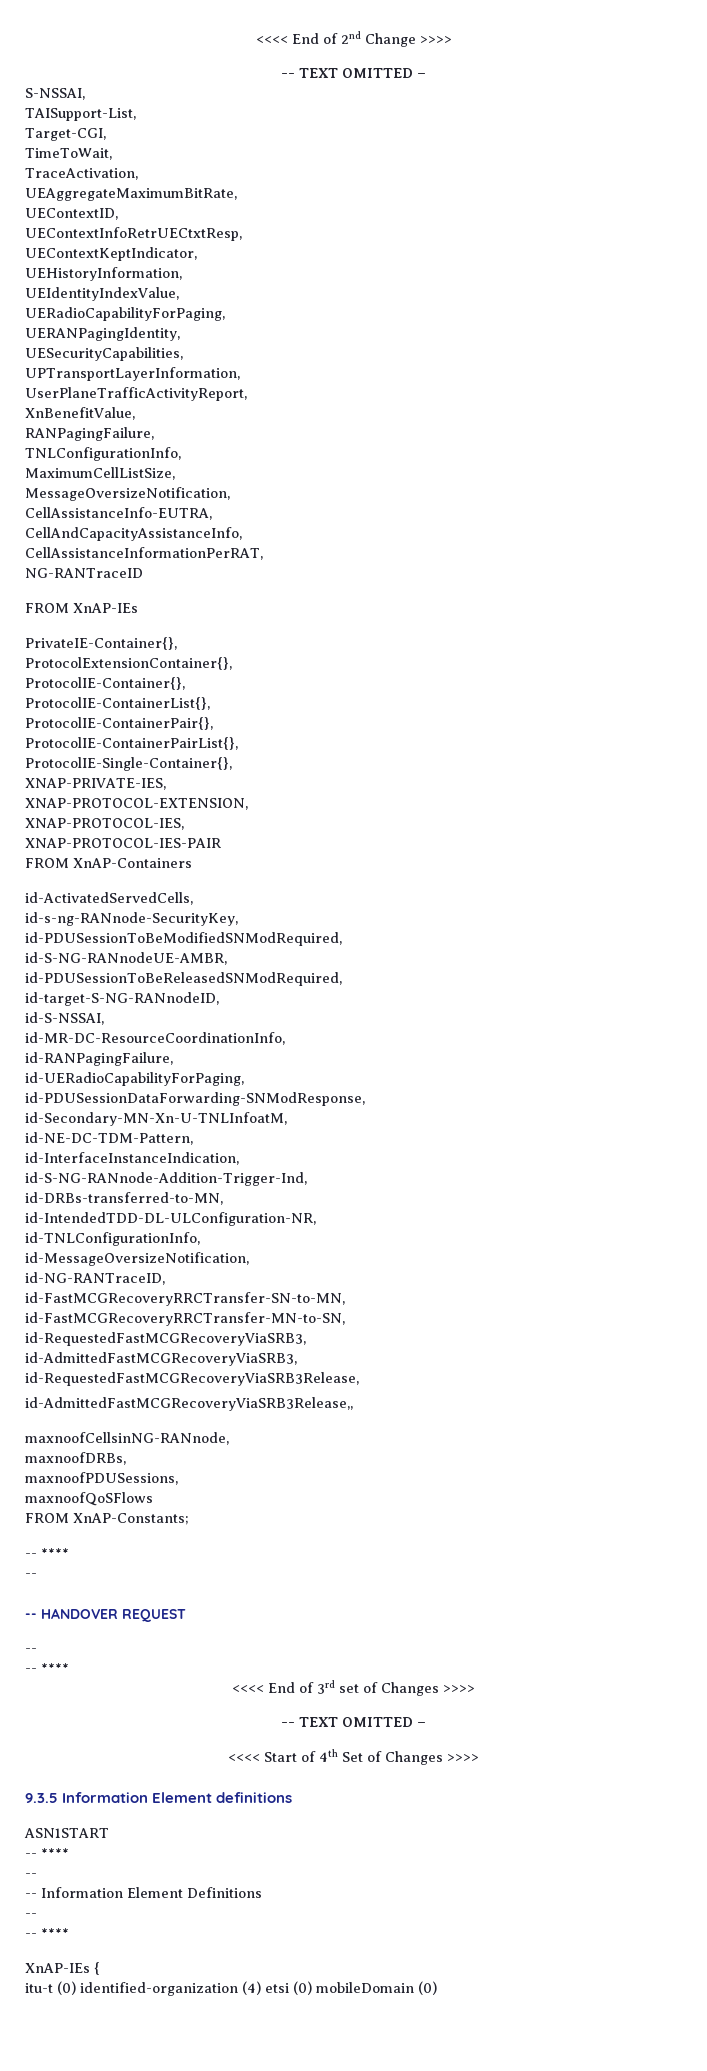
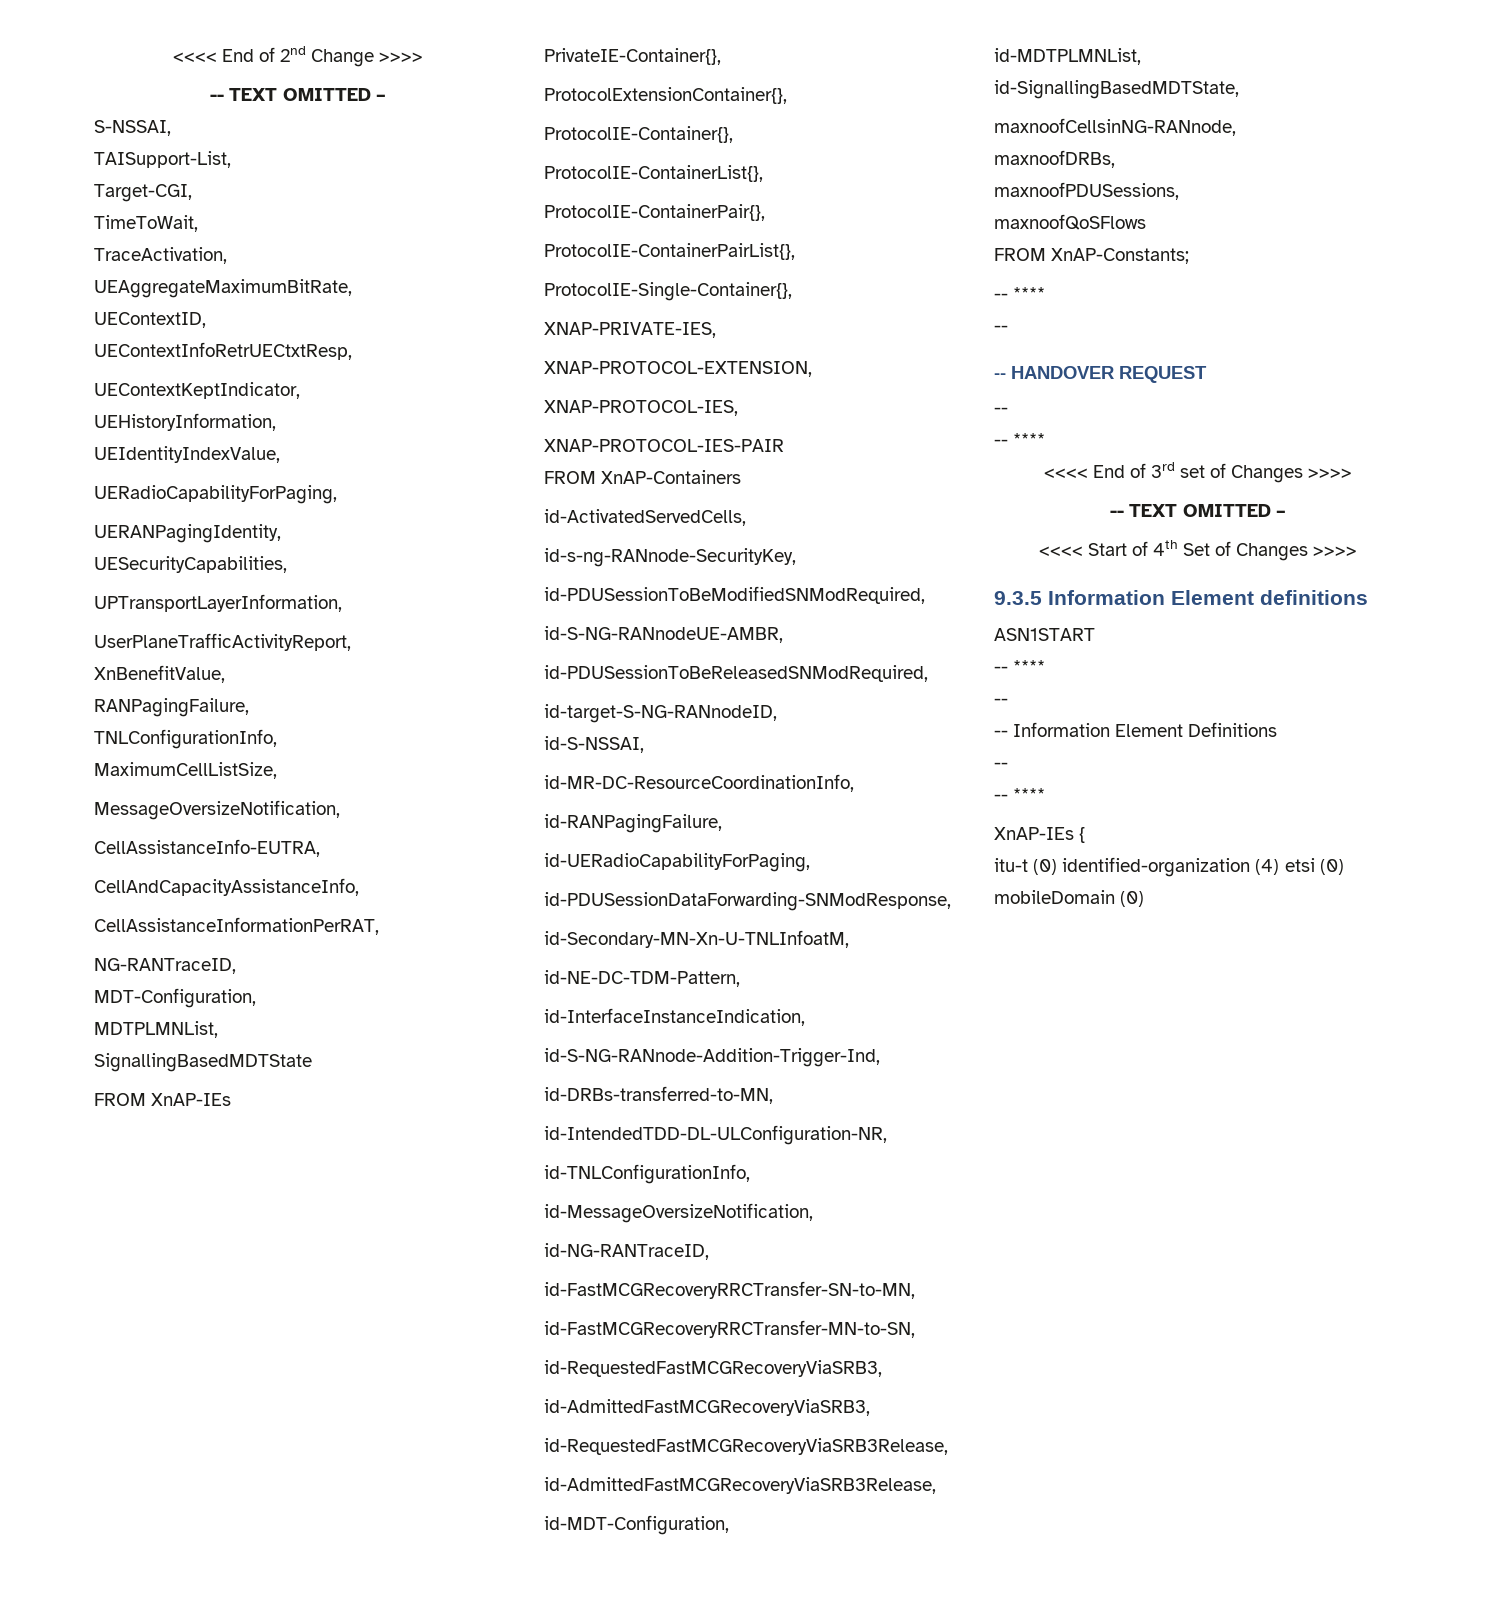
[25,568,143,578] NG-RANTraceID -> [94,958,236,974] [94,988,256,1008] [94,1021,218,1038] [94,1053,312,1072] NG-RANTraceID, // MDT-Configuration, // MDTPLMNList, // SignallingBasedMDTState
[25,1397,353,1411] id-AdmittedFastMCGRecoveryViaSRB3Release,, -> [544,1477,936,1494] [544,1515,729,1535] [994,48,1141,65] [994,80,1239,99] id-AdmittedFastMCGRecoveryViaSRB3Release, // id-MDT-Configuration, // id-MDTPLMNList, // id-SignallingBasedMDTState,

